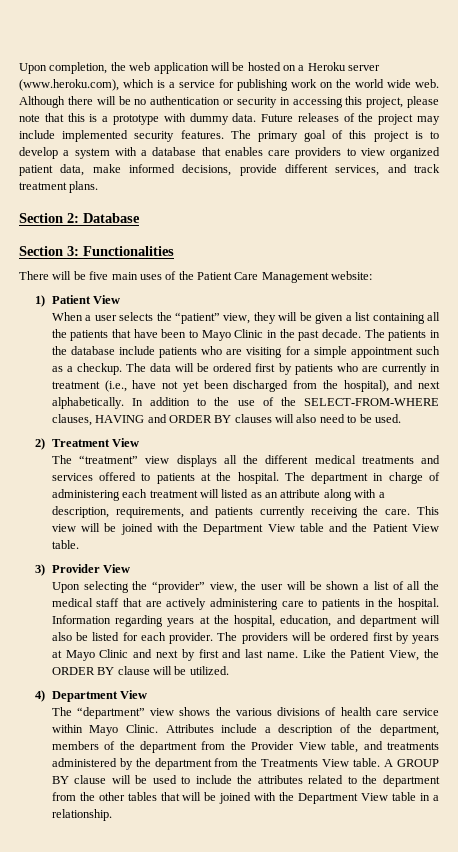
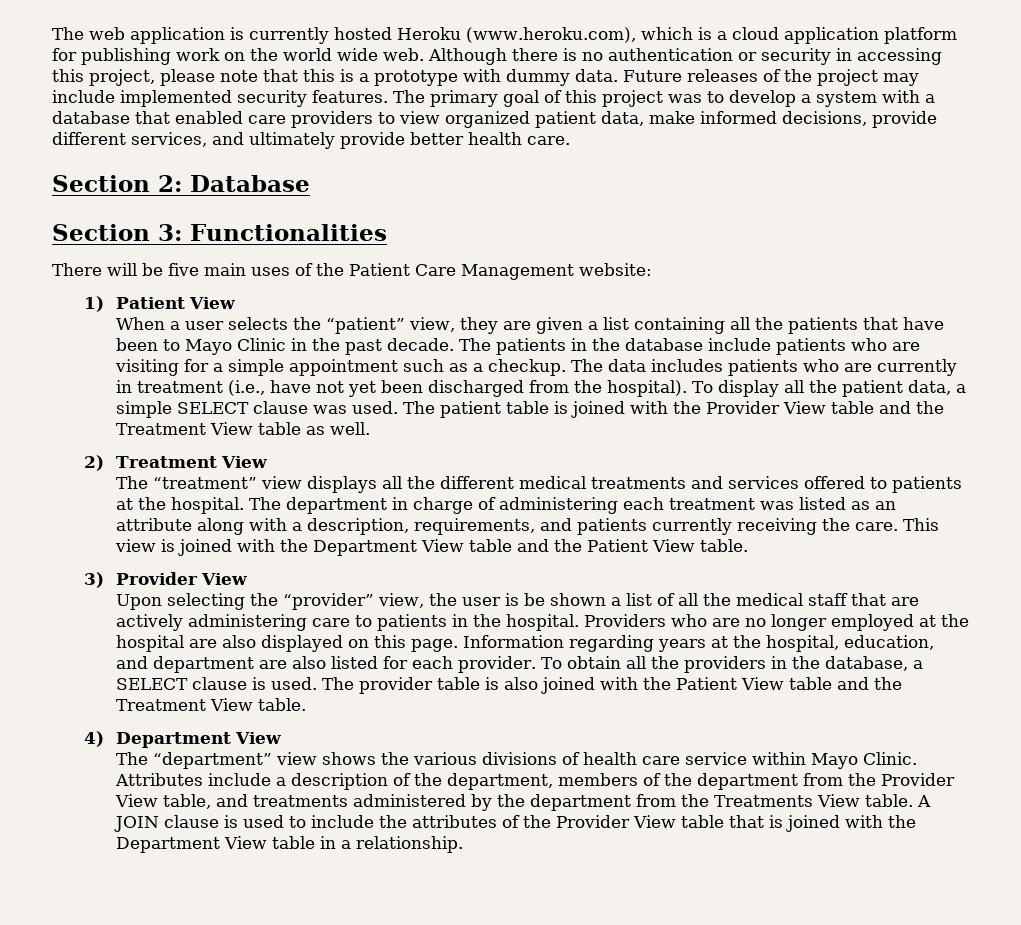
[19,62,381,74] Upon completion, the web application will be hosted on a Heroku server -> [52,27,461,44] The web application is currently hosted Heroku
[179,80,215,88] service -> [731,27,957,44] cloud application platform
[96,96,131,105] will be -> [563,48,577,61] is
[414,131,423,139] is -> [668,94,702,103] was
[224,147,263,156] enables -> [175,111,243,124] enabled
[413,164,440,173] [19,181,99,193] track treatment plans. -> [249,132,570,149] ultimately provide better health care.
[278,312,312,321] will be -> [502,321,531,330] are
[175,363,292,375] will be ordered first by -> [650,359,723,372] includes
[343,380,440,392] [51,397,439,409] [51,414,401,426] hospital), and next alphabetically. In addition to the use of the SELECT-FROM-WHERE clauses, HAVING and ORDER BY clauses will also need to be used. -> [606,380,966,397] [115,401,944,418] [115,422,370,435] hospital). To display all the patient data, a simple SELECT clause was used. The patient table is joined with the Provider View table and the Treatment View table as well.
[199,489,219,498] will -> [759,501,794,510] was
[81,523,117,532] will be -> [160,539,175,552] is
[286,581,306,590] will -> [504,593,519,606] is
(439, 604) none -> [583,614,969,631] [115,635,458,652] Providers who are no longer employed at the hospital are also displayed on this page.
[421,615,440,624] [51,632,89,641] will also be -> [258,656,326,669] are also
[217,632,439,644] [51,649,439,661] [51,666,229,675] The providers will be ordered first by years at Mayo Clinic and next by first and last name. Like the Patient View, the ORDER BY clause will be utilized. -> [540,656,923,673] [115,677,902,694] [115,698,306,711] To obtain all the providers in the database, a SELECT clause is used. The provider table is also joined with the Patient View table and the Treatment View table.
[397,759,439,767] [51,775,148,784] GROUP BY clause will be -> [113,815,238,832] JOIN clause is
[308,775,440,787] [51,792,217,801] related to the department from the other tables that will be -> [501,815,783,828] of the Provider View table that is

